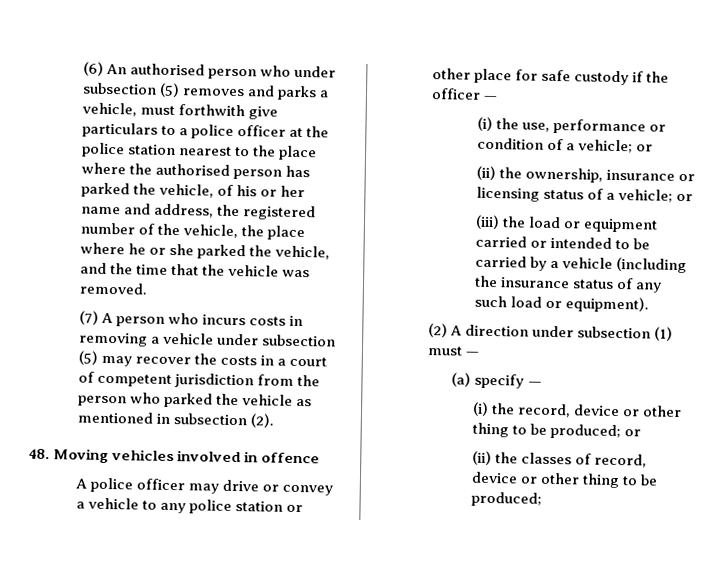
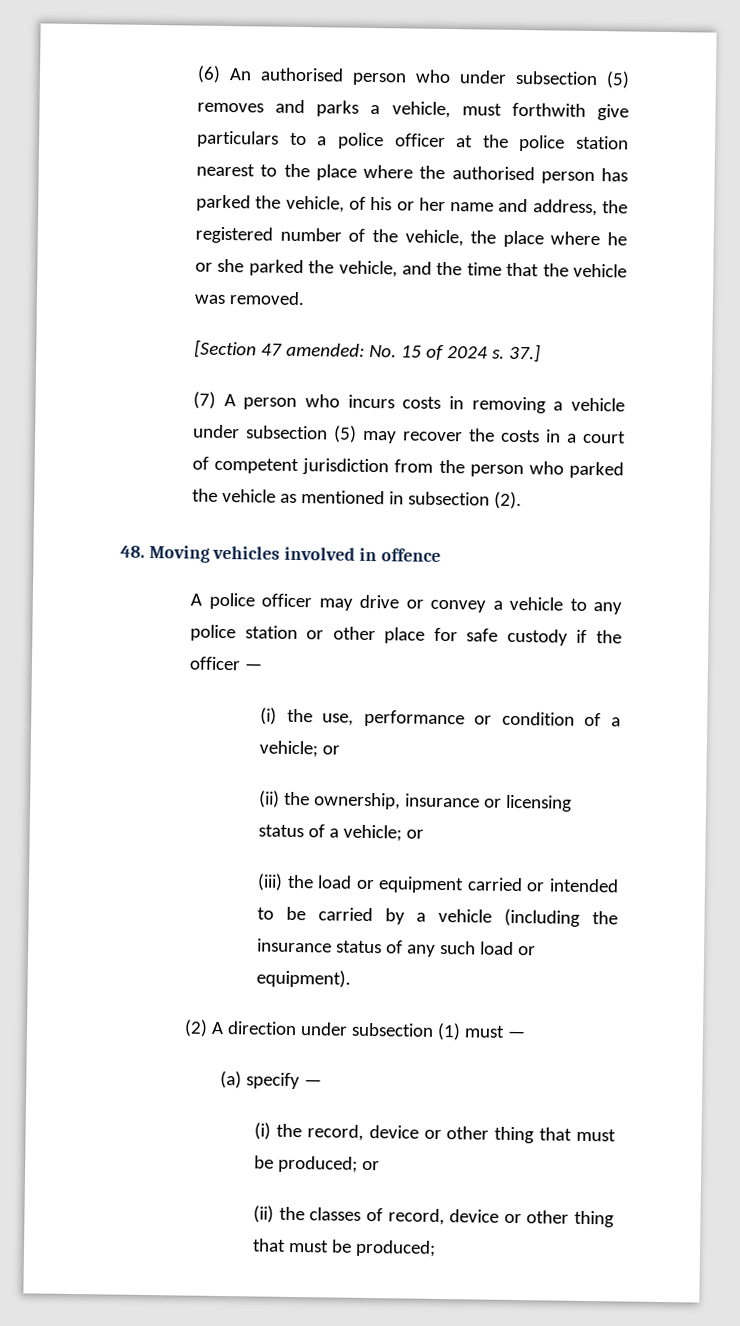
(147, 288) none -> [194,339,542,363] // [Section 47 amended: No. 15 of 2024 s. 37.]
[511,425,527,435] to -> [539,1127,616,1142] that must
[621,476,638,486] to -> [252,1238,330,1253] that must

